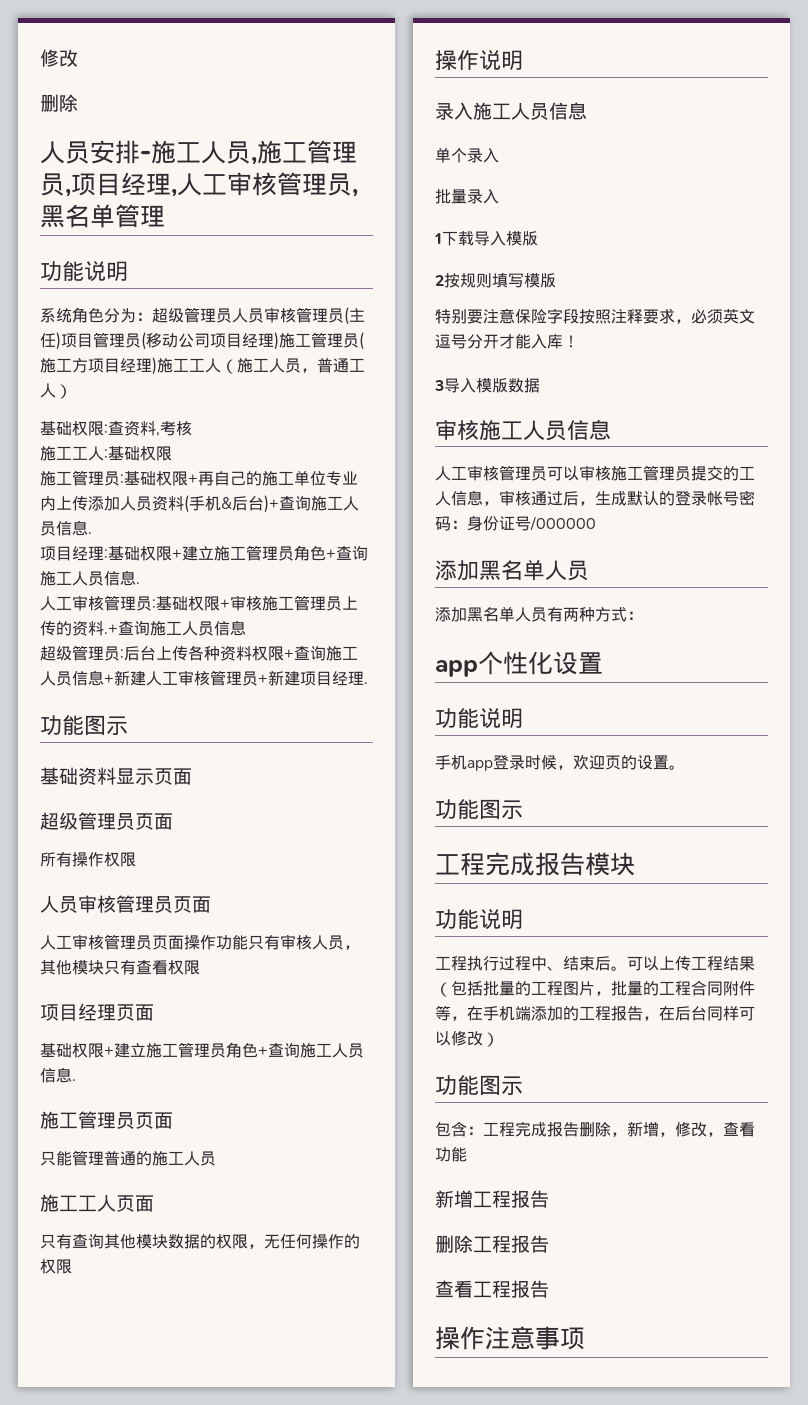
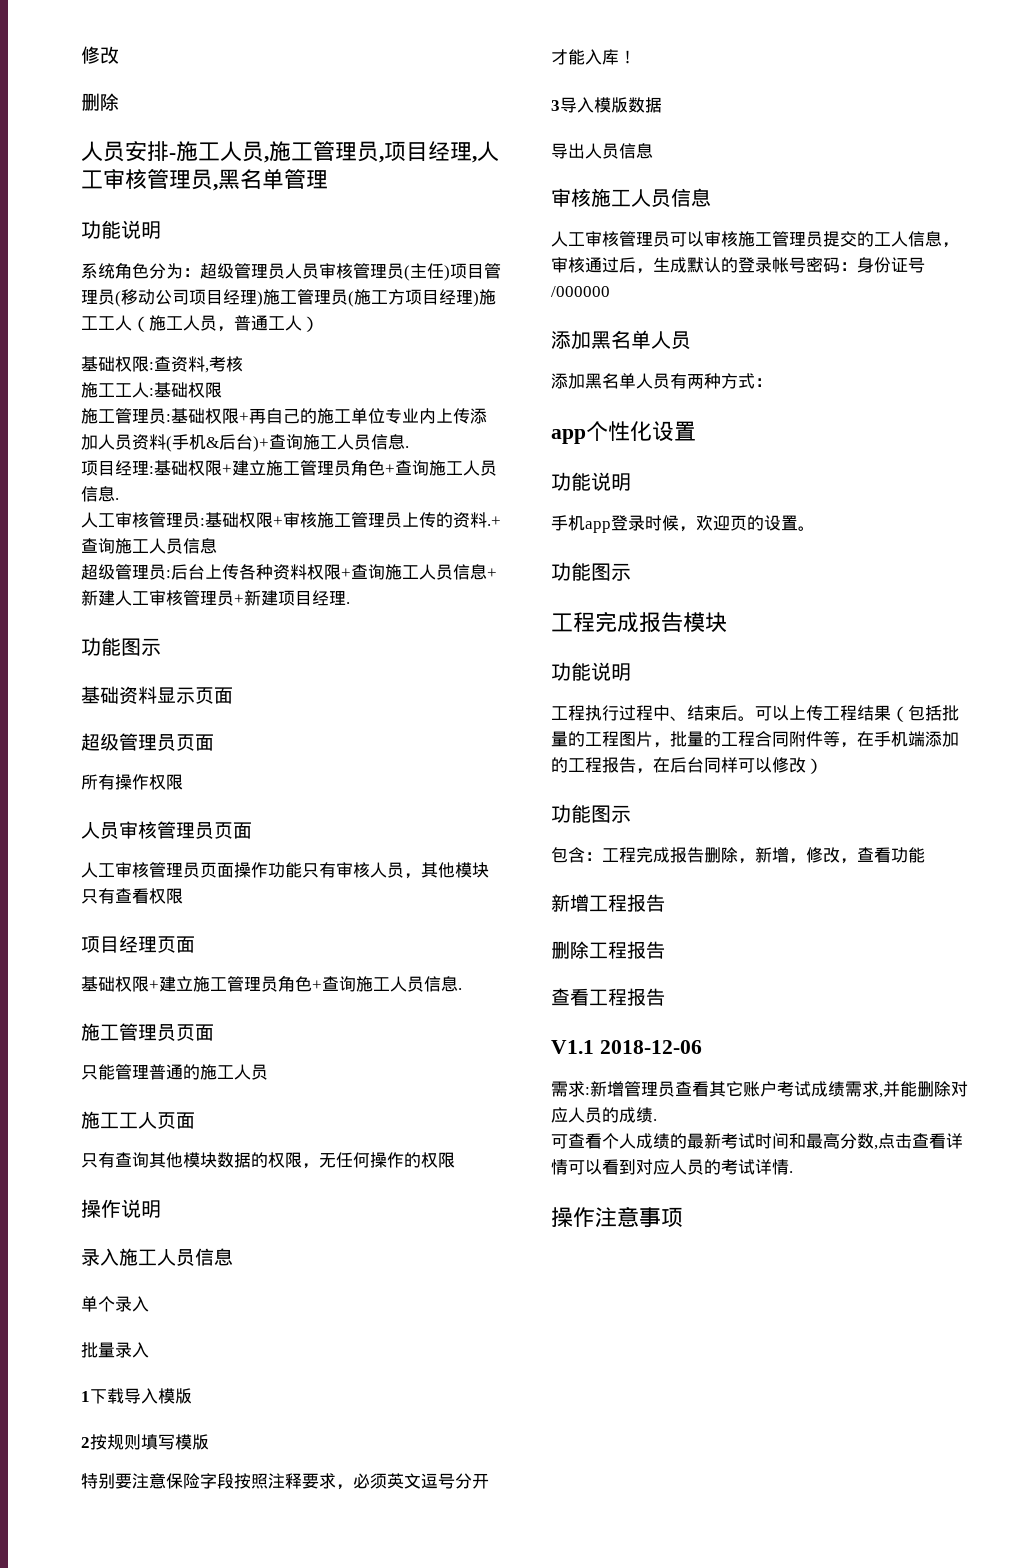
(540, 385) none -> [551,143,653,159] // 导出人员信息
(549, 1289) none -> [551,1040,702,1054] [551,1081,968,1098] [551,1107,657,1123] [551,1133,963,1150] [551,1159,793,1175] // V1.1 2018-12-06 // 需求:新增管理员查看其它账户考试成绩需求,并能删除对应人员的成绩. // 可查看个人成绩的最新考试时间和最高分数,点击查看详情可以看到对应人员的考试详情.

